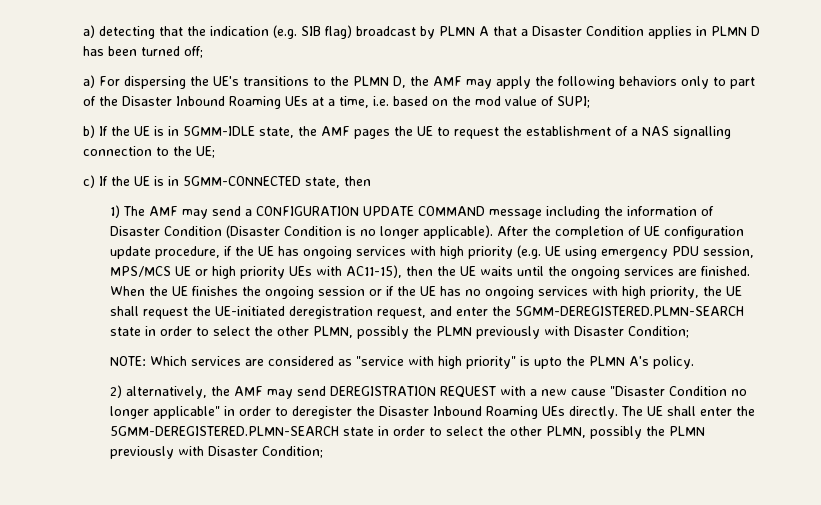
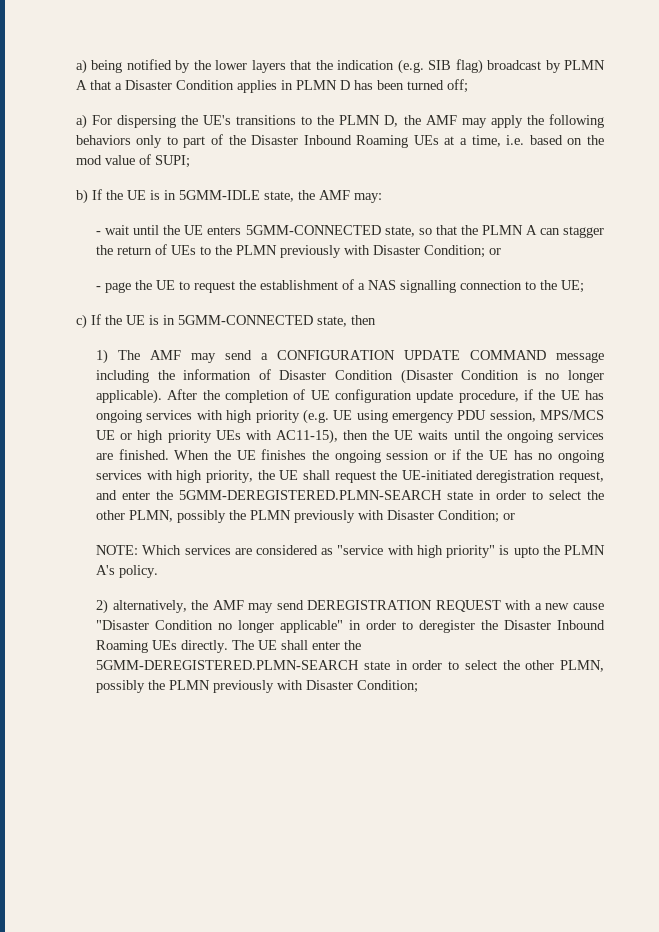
[82,25,155,39] a) detecting -> [75,59,286,74] a) being notified by the lower layers
[353,129,390,139] pages -> [353,193,382,203] [96,225,604,238] [96,244,502,258] [96,282,132,293] may: // - wait until the UE enters 5GMM-CONNECTED state, so that the PLMN A can stagger the return of UEs to the PLMN previously with Disaster Condition; or // - page
(690, 332) none -> [503,513,516,520] or

